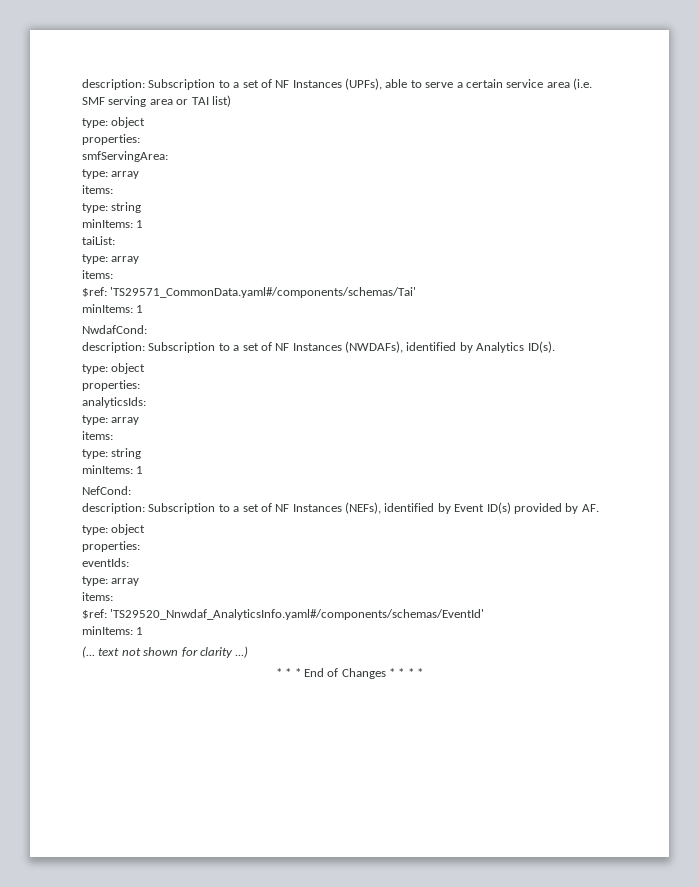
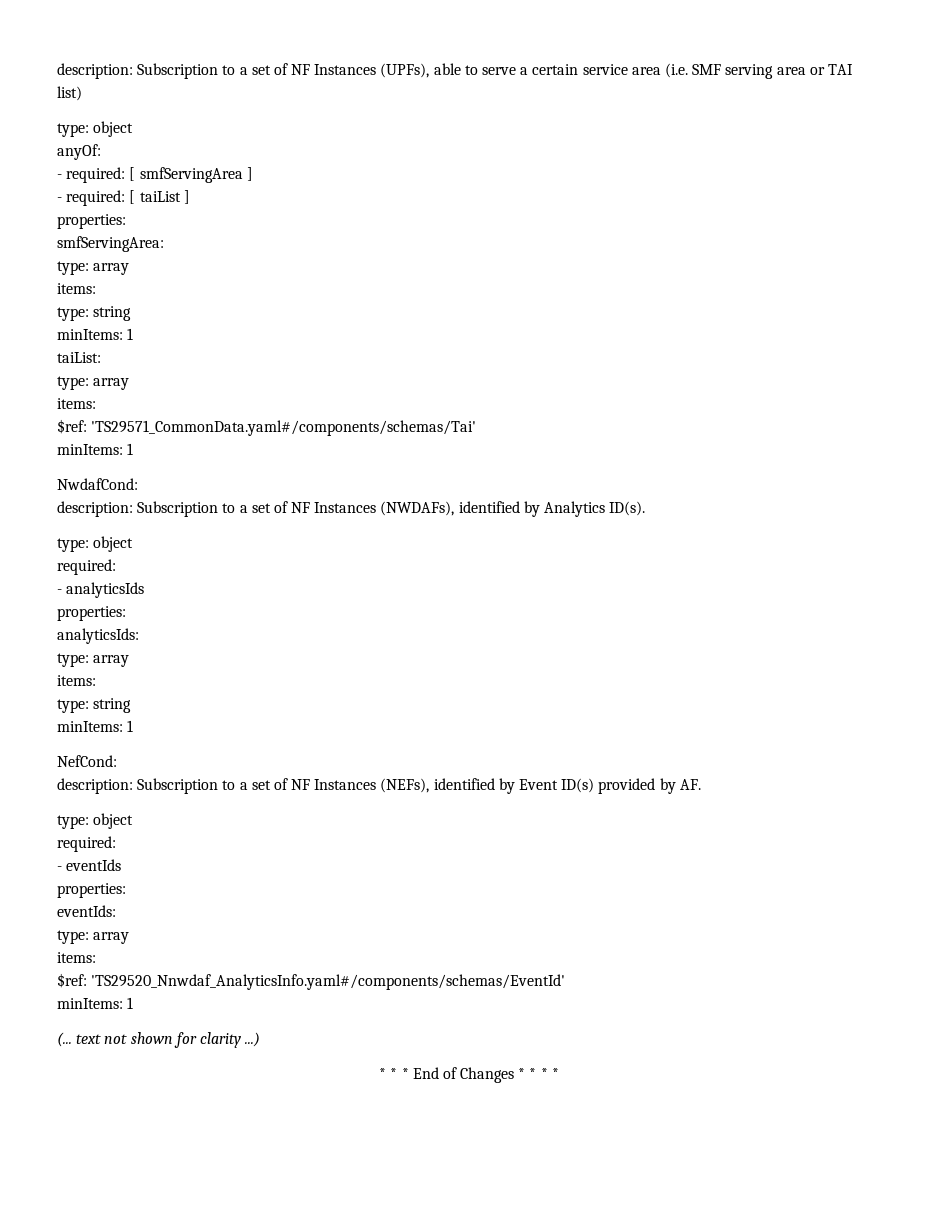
(146, 122) none -> [57,144,101,160] [57,167,253,183] [57,190,190,206] // anyOf: // - required: [ smfServingArea ] // - required: [ taiList ]
(146, 368) none -> [57,559,116,575] [57,582,145,598] // required: // - analyticsIds
(146, 529) none -> [57,836,116,852] [57,859,122,871] // required: // - eventIds

